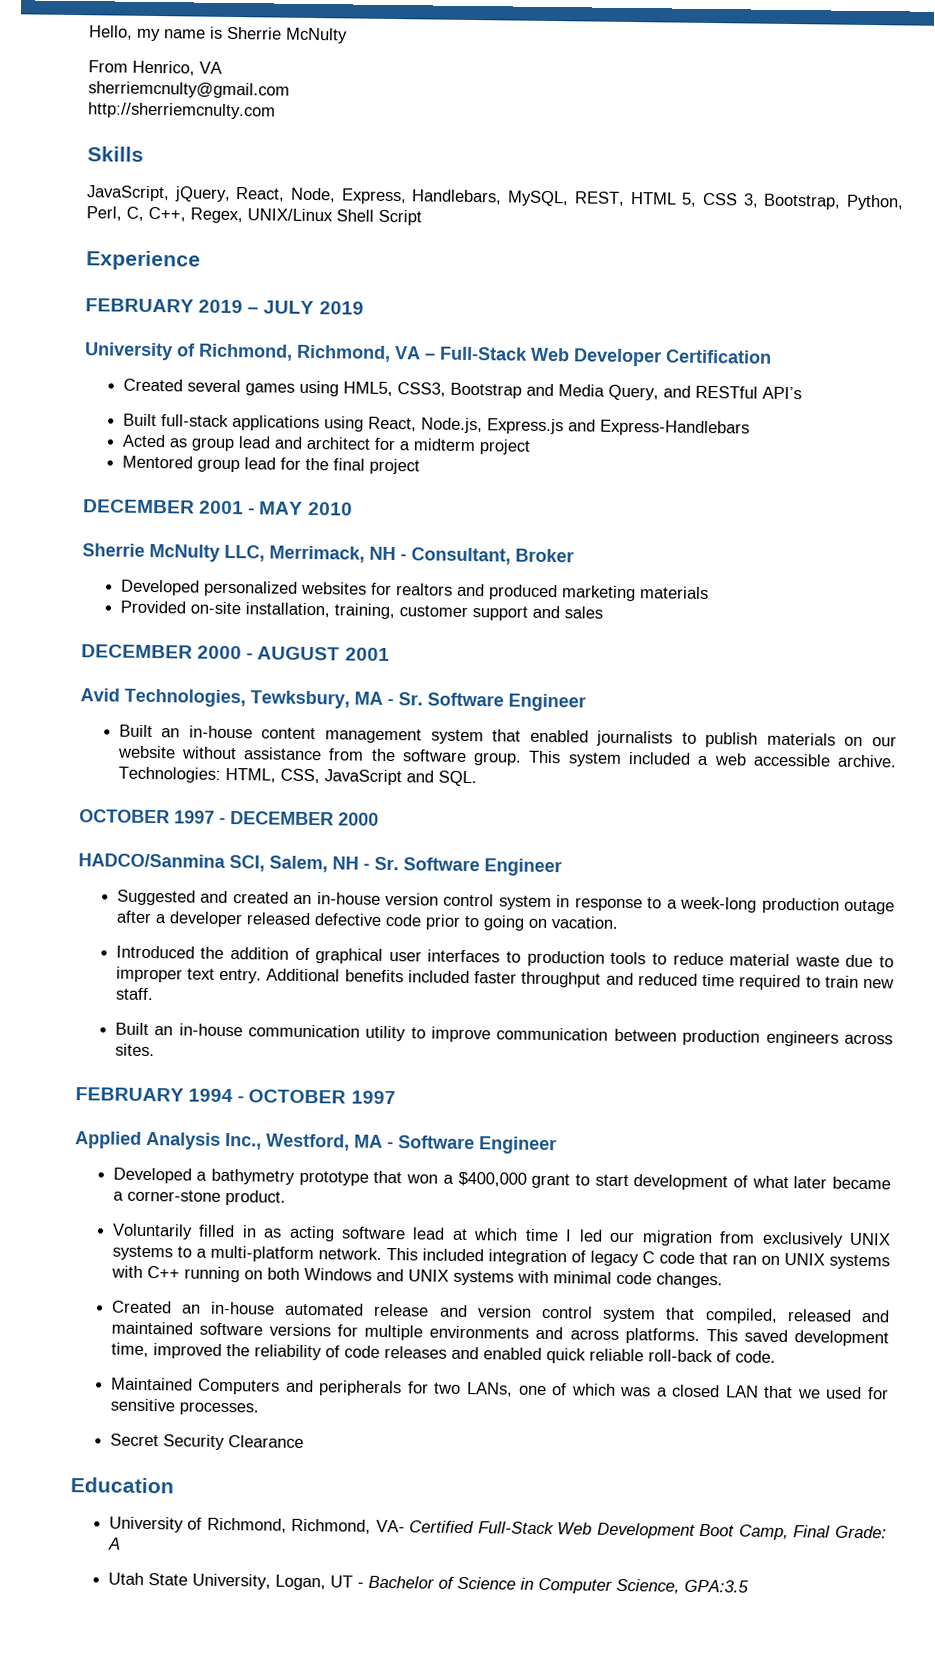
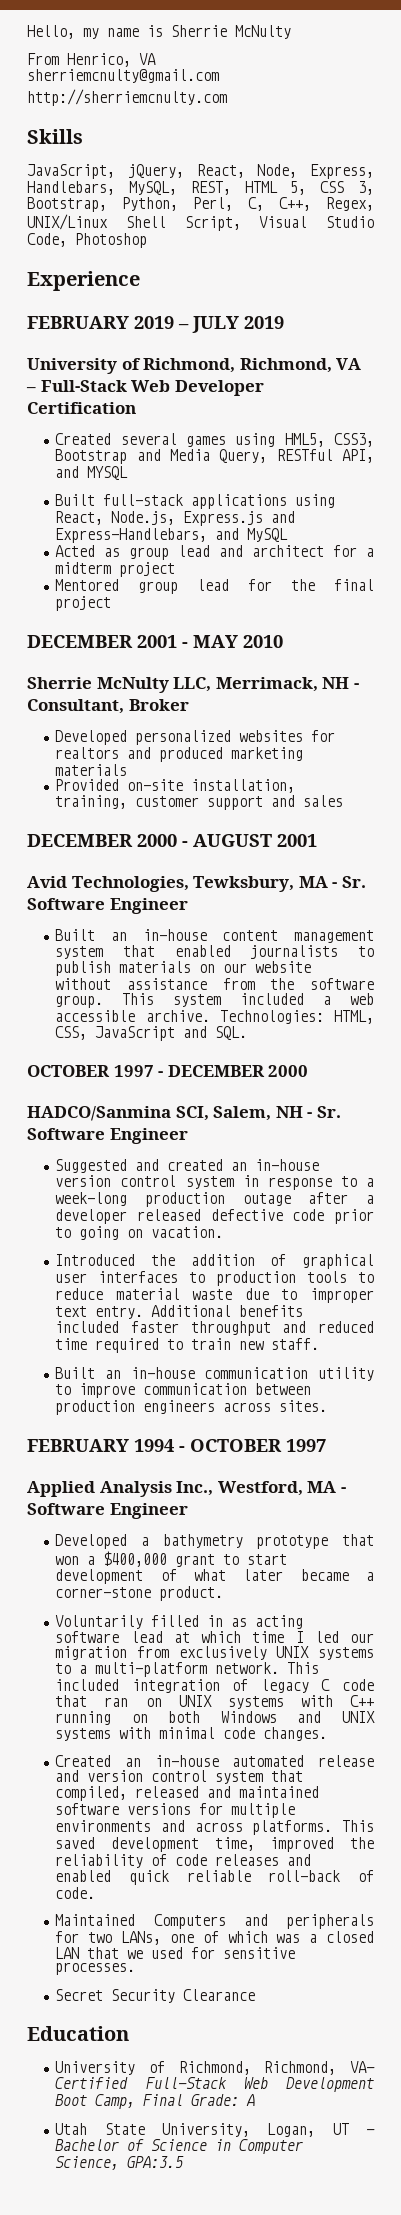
[378,209,422,226] Script -> [184,216,374,231] [27,233,147,248] Script, Visual Studio Code, Photoshop
[662,385,802,400] and RESTful API’s -> [276,449,374,463] [55,466,129,480] RESTful API, and MYSQL
[599,419,750,437] Express-Handlebars -> [55,528,289,543] Express-Handlebars, and MySQL

